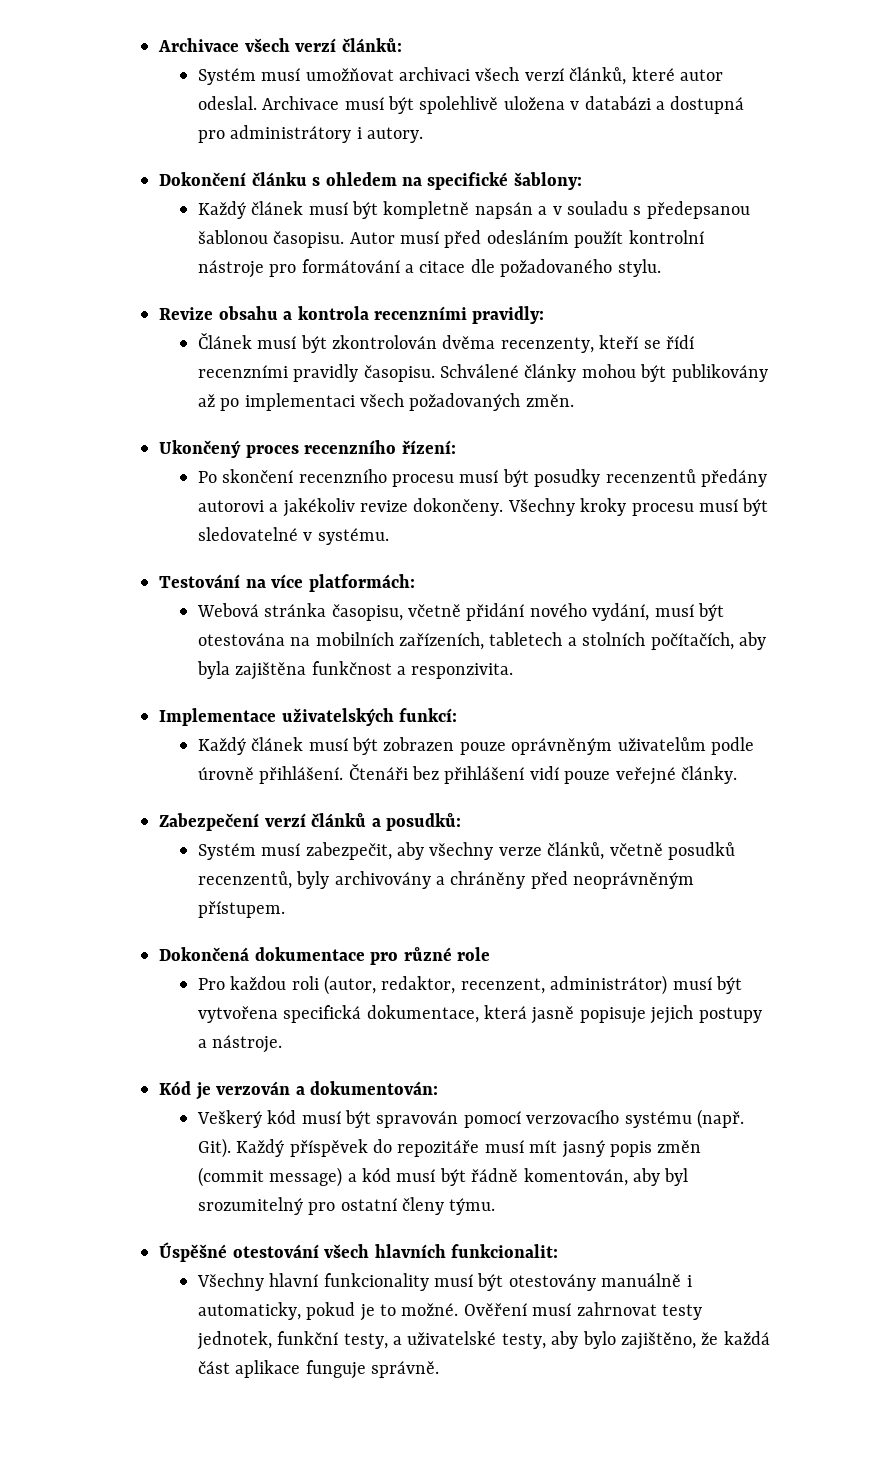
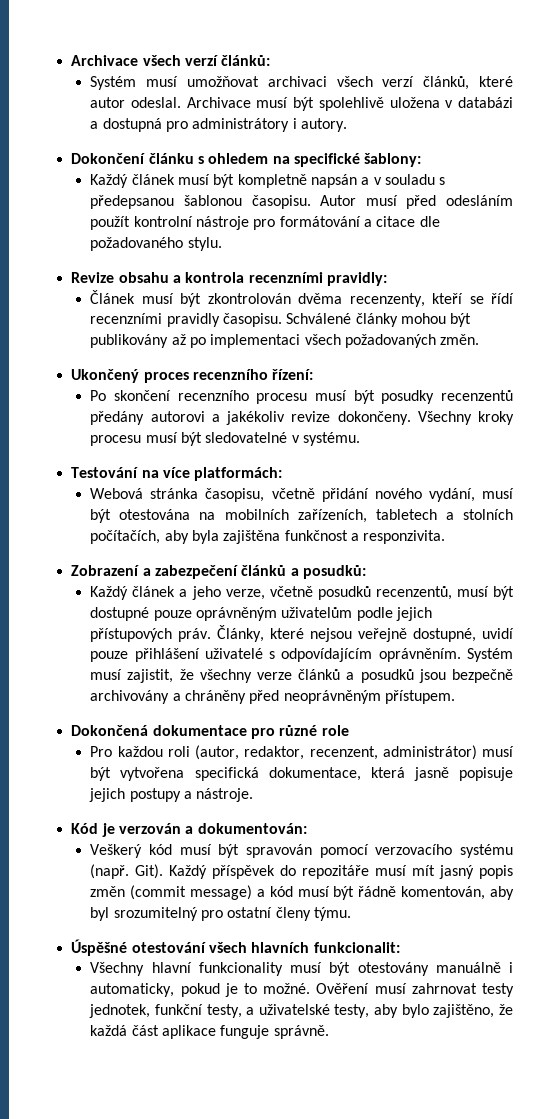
[159,708,458,726] [197,737,455,755] Implementace uživatelských funkcí: // Každý článek musí být zobrazen -> [71,565,367,579] [90,586,514,600] [90,607,150,621] Zobrazení a zabezpečení článků a posudků: // Každý článek a jeho verze, včetně posudků recenzentů, musí být dostupné
[197,764,738,785] [159,813,462,831] [197,842,736,860] [197,871,330,889] úrovně přihlášení. Čtenáři bez přihlášení vidí pouze veřejné články. // Zabezpečení verzí článků a posudků: // Systém musí zabezpečit, aby všechny verze článků, včetně posudků recenzentů, byly -> [395,607,432,621] [90,625,515,642] [90,648,513,662] [90,669,513,683] jejich přístupových práv. Články, které nejsou veřejně dostupné, uvidí pouze přihlášení uživatelé s odpovídajícím oprávněním. Systém musí zajistit, že všechny verze článků a posudků jsou bezpečně

